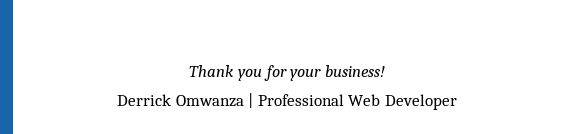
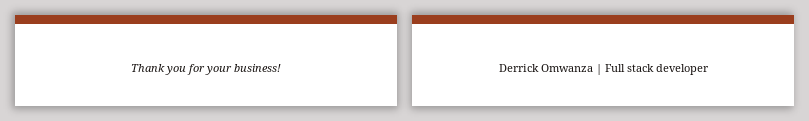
[257,94,457,110] Professional Web Developer -> [604,64,709,75] Full stack developer

